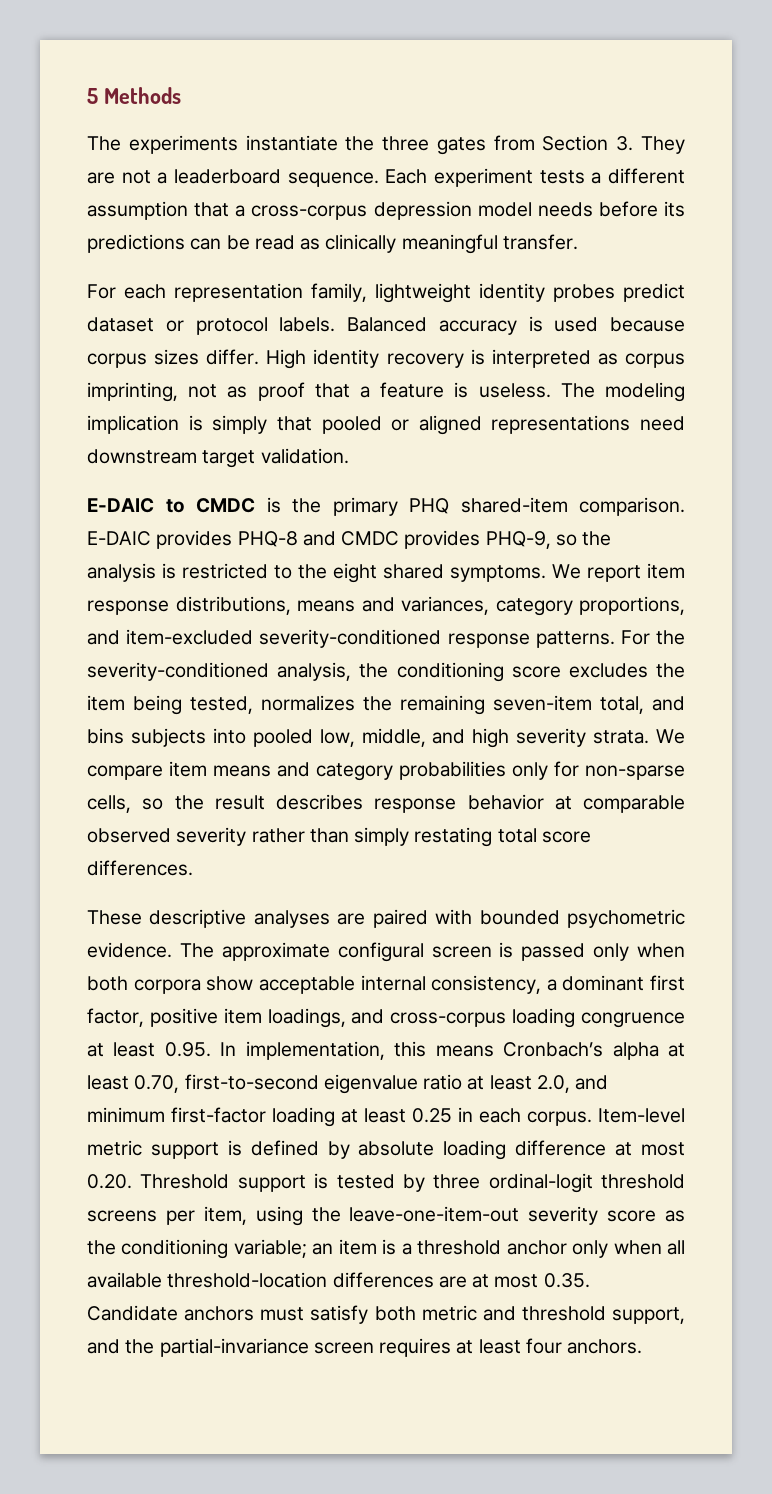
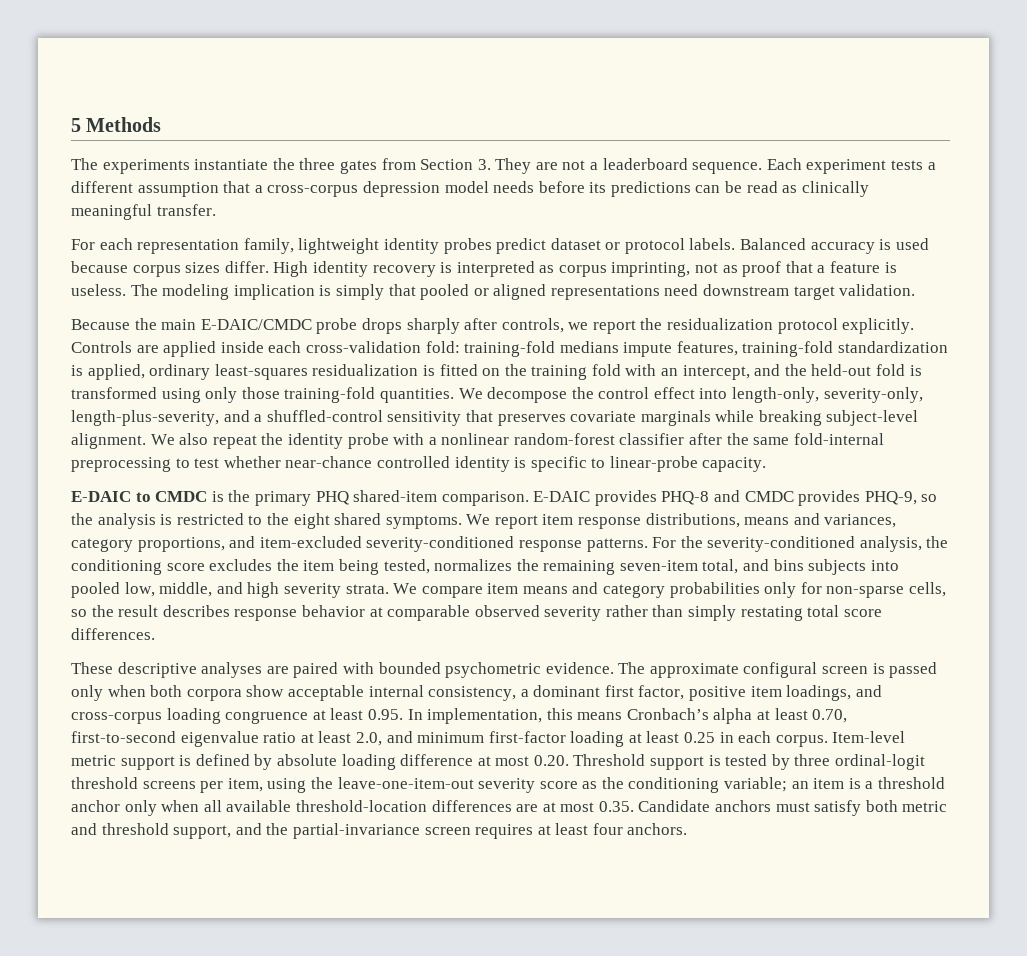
(349, 456) none -> [71,318,915,334] [71,341,949,357] [71,364,922,380] [71,387,923,403] [71,410,919,426] [71,433,884,449] [71,456,767,472] // Because the main E-DAIC/CMDC probe drops sharply after controls, we report the residualization protocol explicitly. Controls are applied inside each cross-validation fold: training-fold medians impute features, training-fold standardization is applied, ordinary least-squares residualization is fitted on the training fold with an intercept, and the held-out fold is transformed using only those training-fold quantities. We decompose the control effect into length-only, severity-only, length-plus-severity, and a shuffled-control sensitivity that preserves covariate marginals while breaking subject-level alignment. We also repeat the identity probe with a nonlinear random-forest classifier after the same fold-internal preprocessing to test whether near-chance controlled identity is specific to linear-probe capacity.

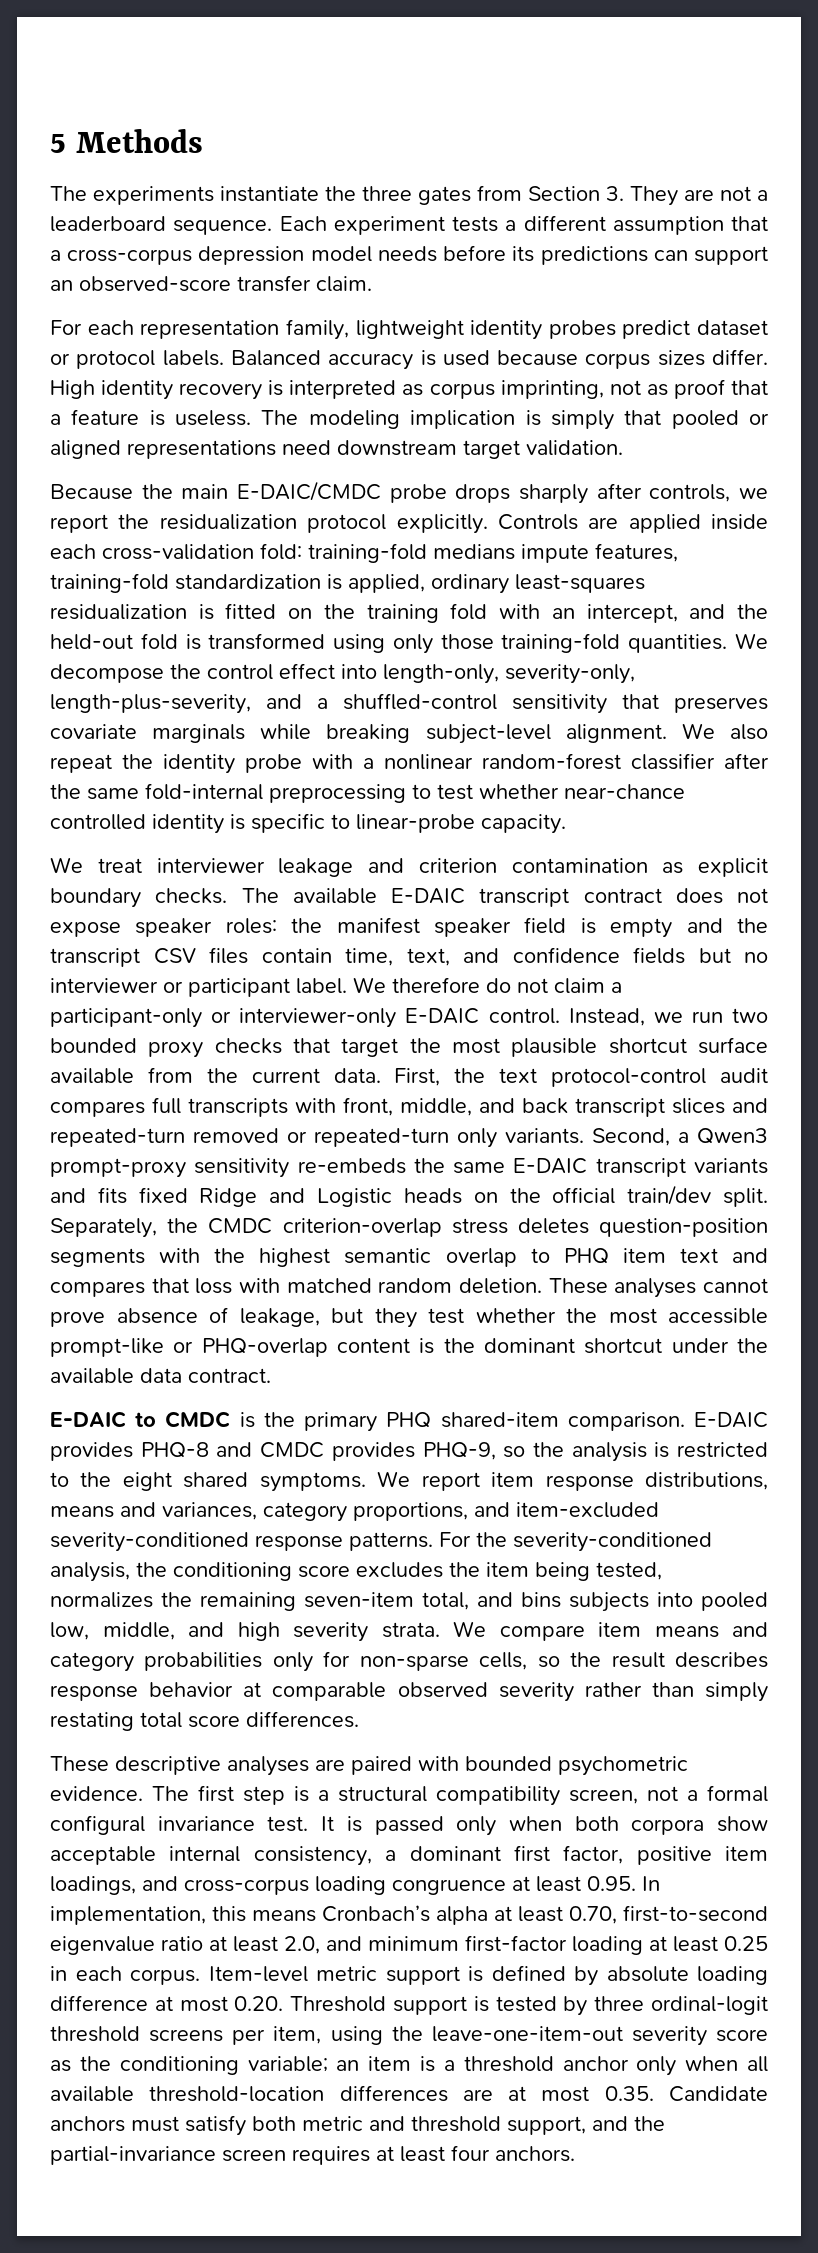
[725,181,869,197] [71,204,216,220] be read as clinically meaningful transfer. -> [694,246,768,265] [50,275,372,292] support an observed-score transfer claim.
(767, 464) none -> [50,857,768,877] [50,888,768,908] [50,917,768,938] [50,947,768,967] [50,977,622,997] [50,1008,768,1028] [50,1037,768,1058] [50,1067,769,1087] [50,1097,768,1117] [50,1128,768,1148] [50,1158,768,1178] [50,1185,768,1207] [50,1218,768,1238] [50,1248,769,1267] [50,1278,768,1298] [50,1307,768,1328] [50,1338,768,1357] [50,1368,271,1384] // We treat interviewer leakage and criterion contamination as explicit boundary checks. The available E-DAIC transcript contract does not expose speaker roles: the manifest speaker field is empty and the transcript CSV files contain time, text, and confidence fields but no interviewer or participant label. We therefore do not claim a participant-only or interviewer-only E-DAIC control. Instead, we run two bounded proxy checks that target the most plausible shortcut surface available from the current data. First, the text protocol-control audit compares full transcripts with front, middle, and back transcript slices and repeated-turn removed or repeated-turn only variants. Second, a Qwen3 prompt-proxy sensitivity re-embeds the same E-DAIC transcript variants and fits fixed Ridge and Logistic heads on the official train/dev split. Separately, the CMDC criterion-overlap stress deletes question-position segments with the highest semantic overlap to PHQ item text and compares that loss with matched random deletion. These analyses cannot prove absence of leakage, but they test whether the most accessible prompt-like or PHQ-overlap content is the dominant shortcut under the available data contract.
[649,662,869,678] approximate configural screen -> [198,1785,768,1806] [50,1815,335,1835] first step is a structural compatibility screen, not a formal configural invariance test. It

